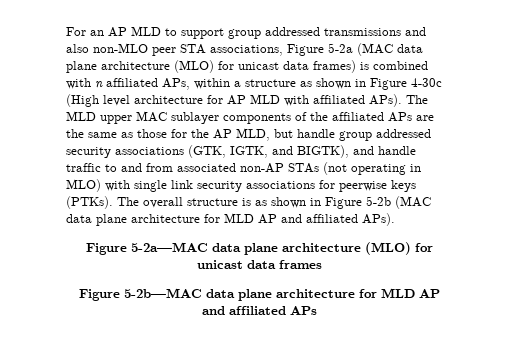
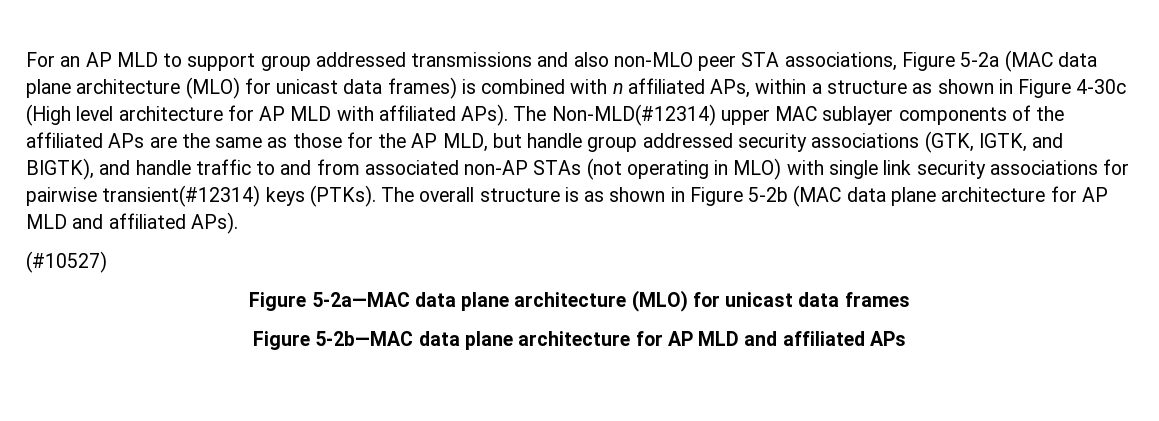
[66,111,96,121] MLD -> [551,104,716,126] Non-MLD(#12314)
[339,181,387,192] peerwise -> [26,185,261,207] pairwise transient(#12314)
[224,213,277,224] MLD AP -> [1081,187,1108,202] [26,214,67,229] AP MLD
(395, 219) none -> [26,251,107,273] // (#10527)
[380,288,440,298] MLD AP -> [667,331,740,346] AP MLD

